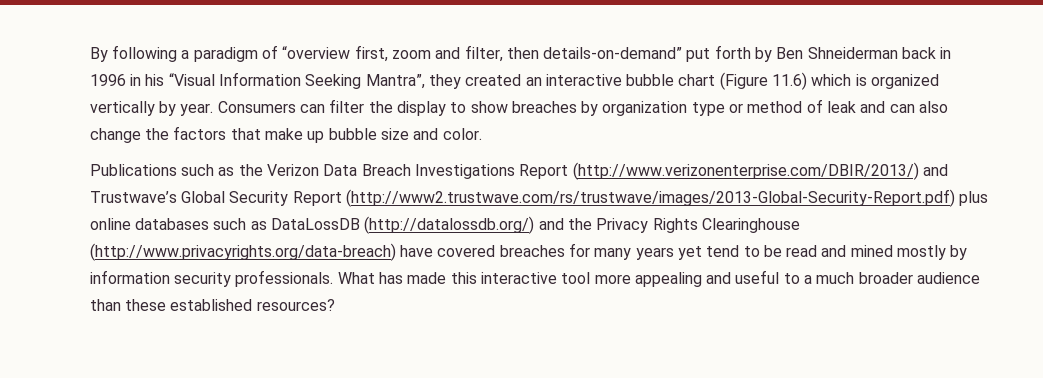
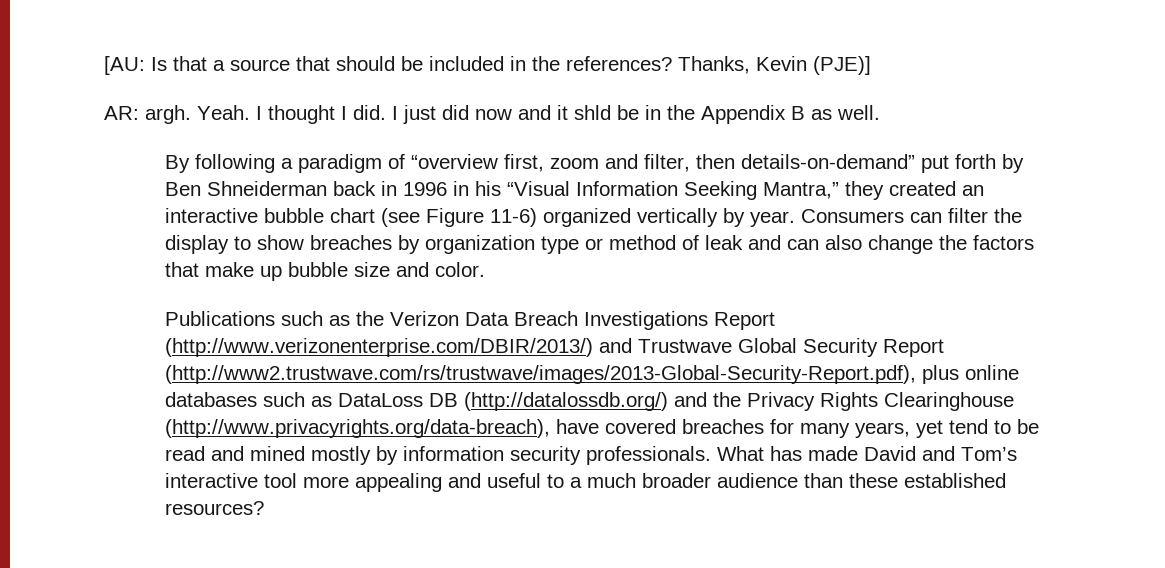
(89, 54) none -> [104,56,871,75] [104,105,880,124] [AU: Is that a source that should be included in the references? Thanks, Kevin (PJE)] // AR: argh. Yeah. I thought I did. I just did now and it shld be in the Appendix B as well. //
[365,74,425,89] Mantra”, -> [762,182,839,199] Mantra,”
[719,72,867,90] (Figure 11.6) which is -> [380,208,537,227] (see Figure 11-6)
[89,191,177,203] Trustwave’s -> [637,339,732,353] Trustwave
[345,189,955,207] (http://www2.trustwave.com/rs/trustwave/images/2013-Global-Security-Report.pdf) -> [164,365,916,384] (http://www2.trustwave.com/rs/trustwave/images/2013-Global-Security-Report.pdf),
[270,218,360,230] DataLossDB -> [337,393,458,407] DataLoss DB
[89,243,396,261] (http://www.privacyrights.org/data-breach) -> [164,419,550,438] (http://www.privacyrights.org/data-breach),
[635,247,674,260] years -> [854,422,910,438] years,
[450,272,477,284] this -> [863,446,1017,461] David and Tom’s

